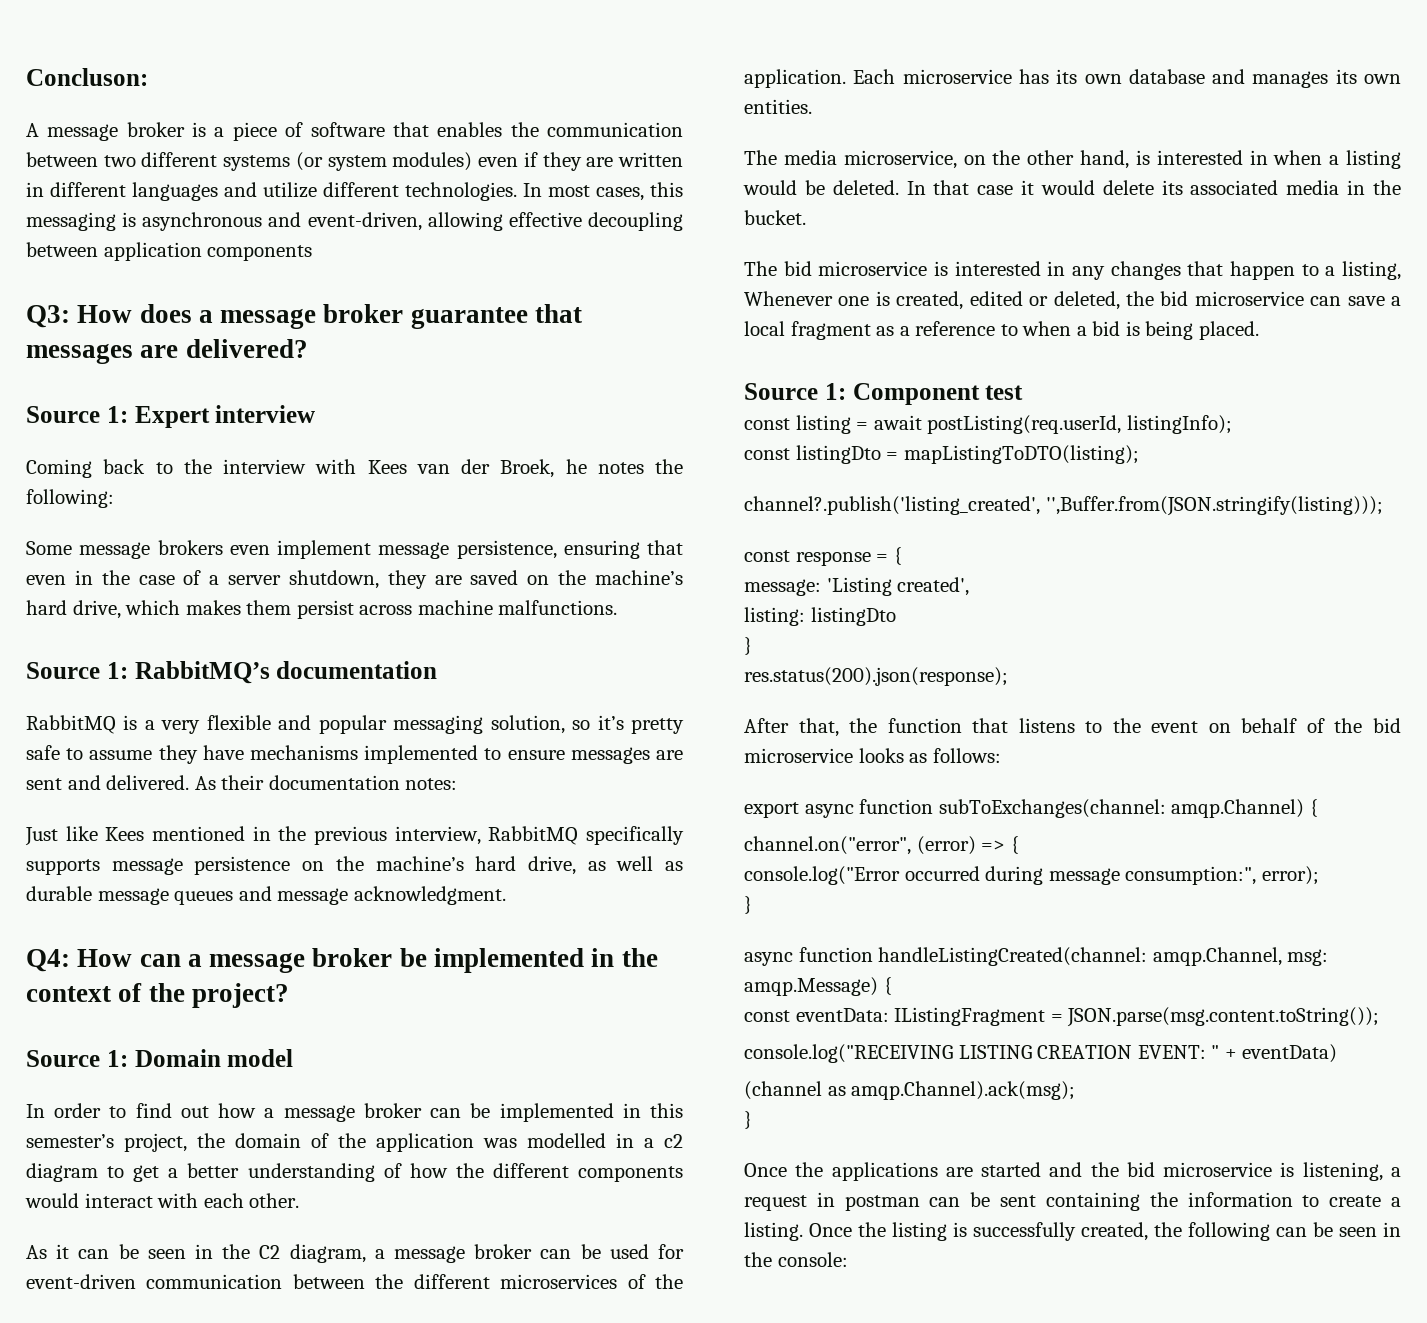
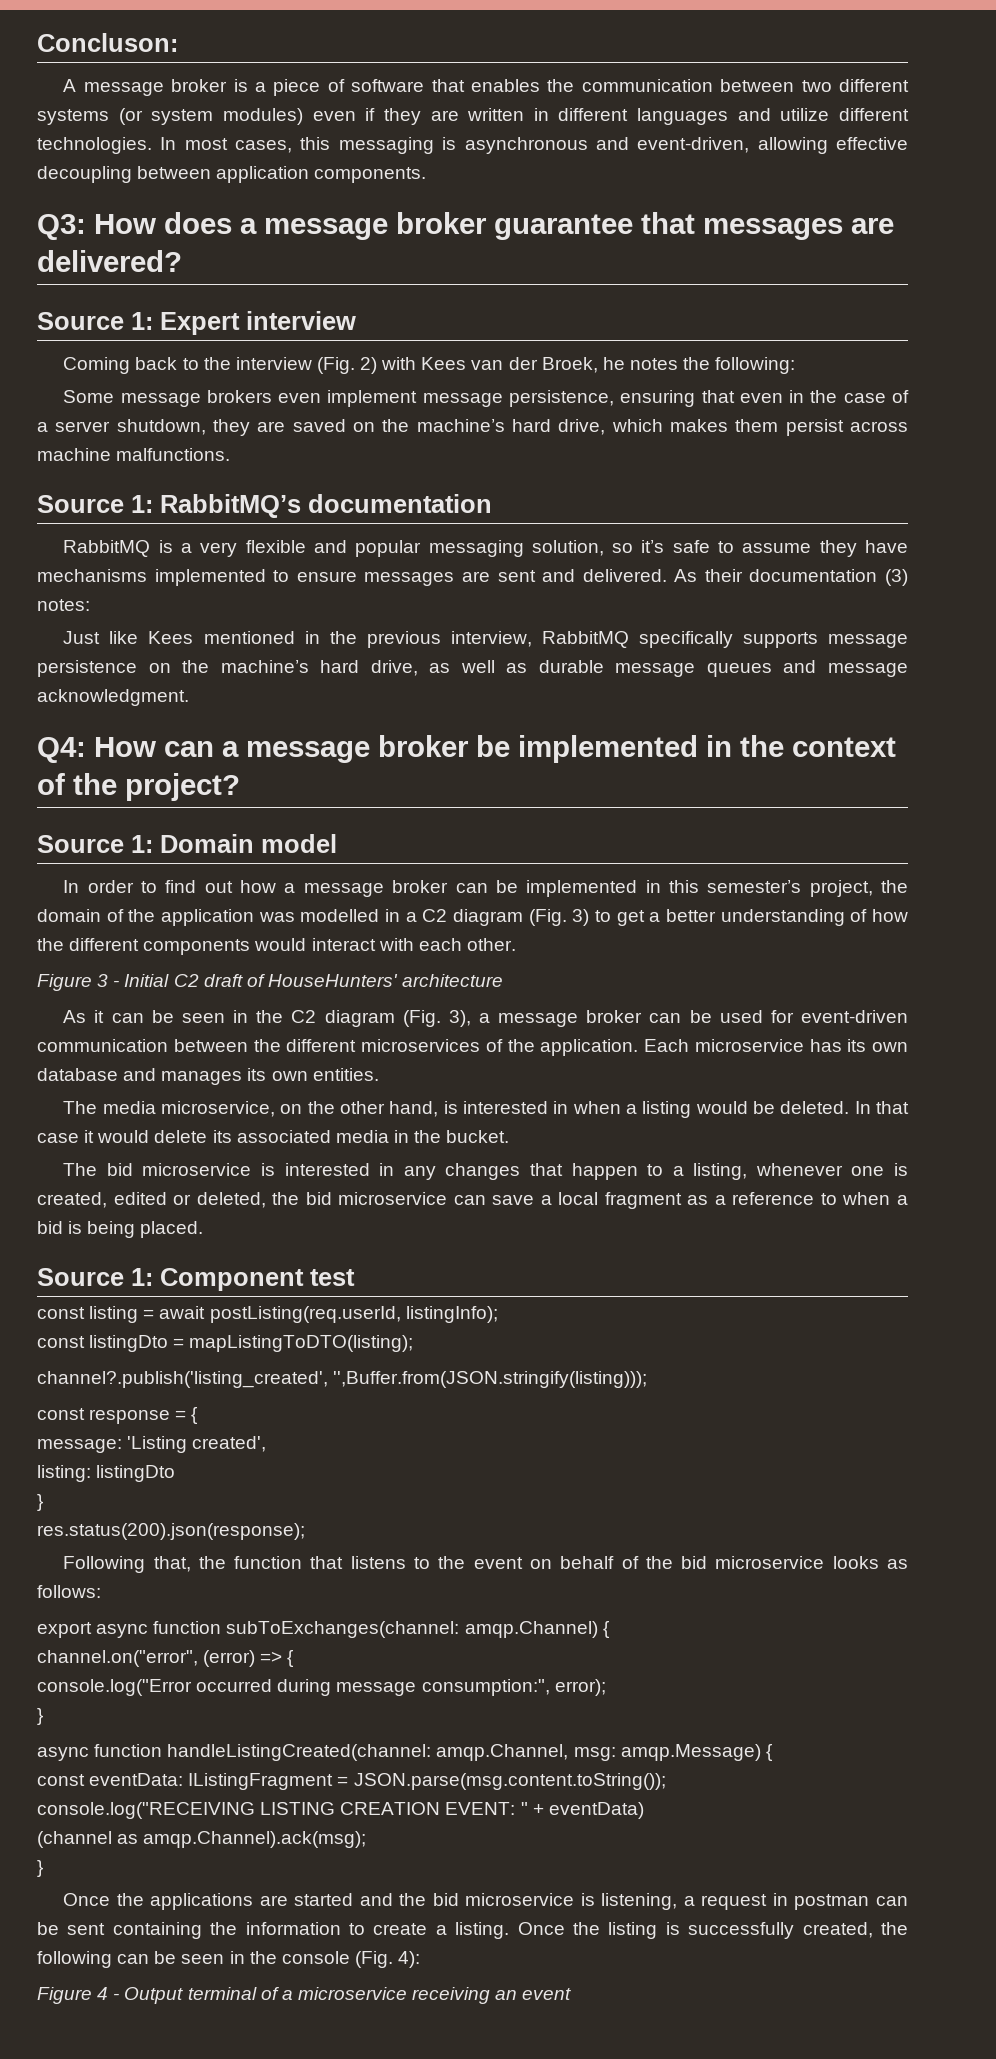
[207,245,313,261] components -> [314,167,427,183] components.
(306, 466) none -> [316,357,378,374] (Fig. 2)
[631,718,685,734] pretty -> (665, 546) none
(400, 782) none -> [885,569,909,586] (3)
[664,1134,683,1148] [26,1163,98,1182] c2 diagram -> [422,909,590,926] C2 diagram (Fig. 3)
(300, 1200) none -> [37,974,504,991] // Figure 3 - Initial C2 draft of HouseHunters' architecture
[289,1244,366,1263] diagram, -> [324,1010,471,1027] diagram (Fig. 3),
[744,291,833,306] Whenever -> [755,1163,843,1176] whenever
[744,718,789,733] After -> [63,1556,146,1573] Following
[777,1252,848,1267] console: -> [281,1951,421,1968] [37,1987,572,2004] console (Fig. 4): // Figure 4 - Output terminal of a microservice receiving an event

